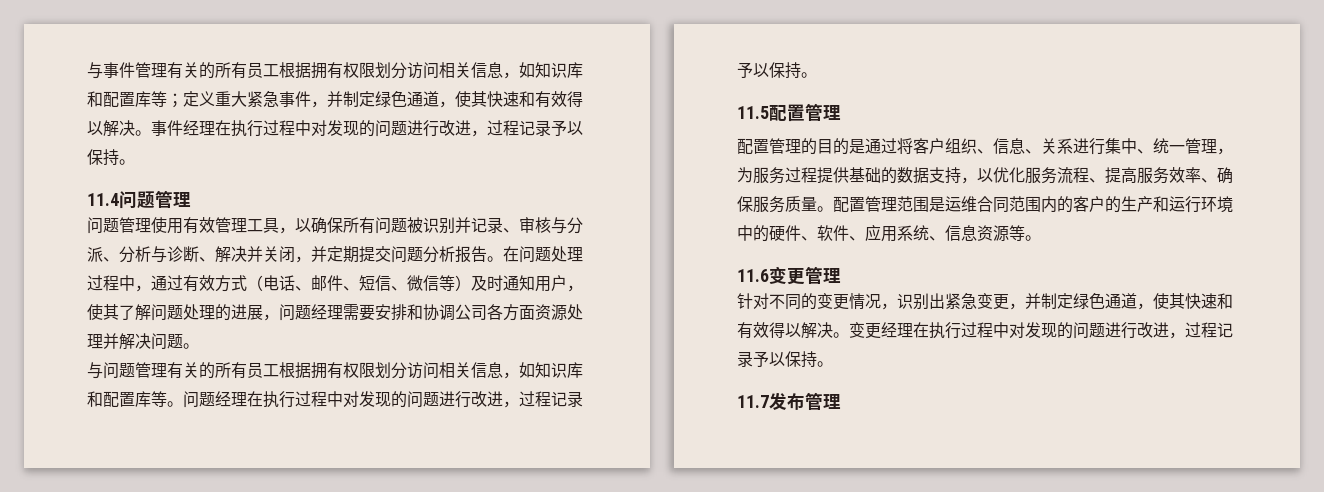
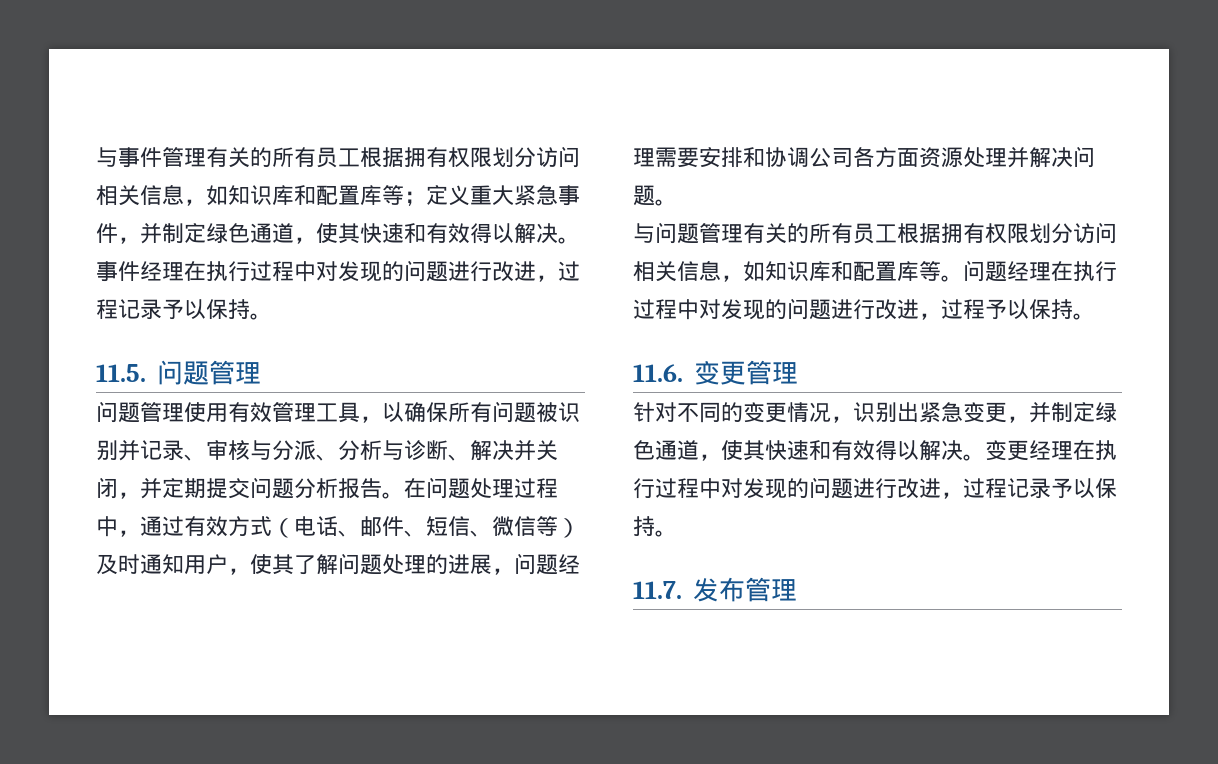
[87,193,119,206] 11.4 -> [96,364,146,382] 11.5.
[551,391,583,407] [737,62,817,79] [737,103,841,122] [737,138,1233,155] [737,167,1233,184] [737,196,1233,213] [737,224,1041,242] [737,269,769,282] 记录予以保持。 // 11.5配置管理 // 配置管理的目的是通过将客户组织、信息、关系进行集中、统一管理，为服务过程提供基础的数据支持，以优化服务流程、提高服务效率、确保服务质量。配置管理范围是运维合同范围内的客户的生产和运行环境中的硬件、软件、应用系统、信息资源等。 // 11.6 -> [985,299,1095,320] [633,364,683,382] 予以保持。 // 11.6.
[737,395,769,408] 11.7 -> [633,581,682,599] 11.7.

